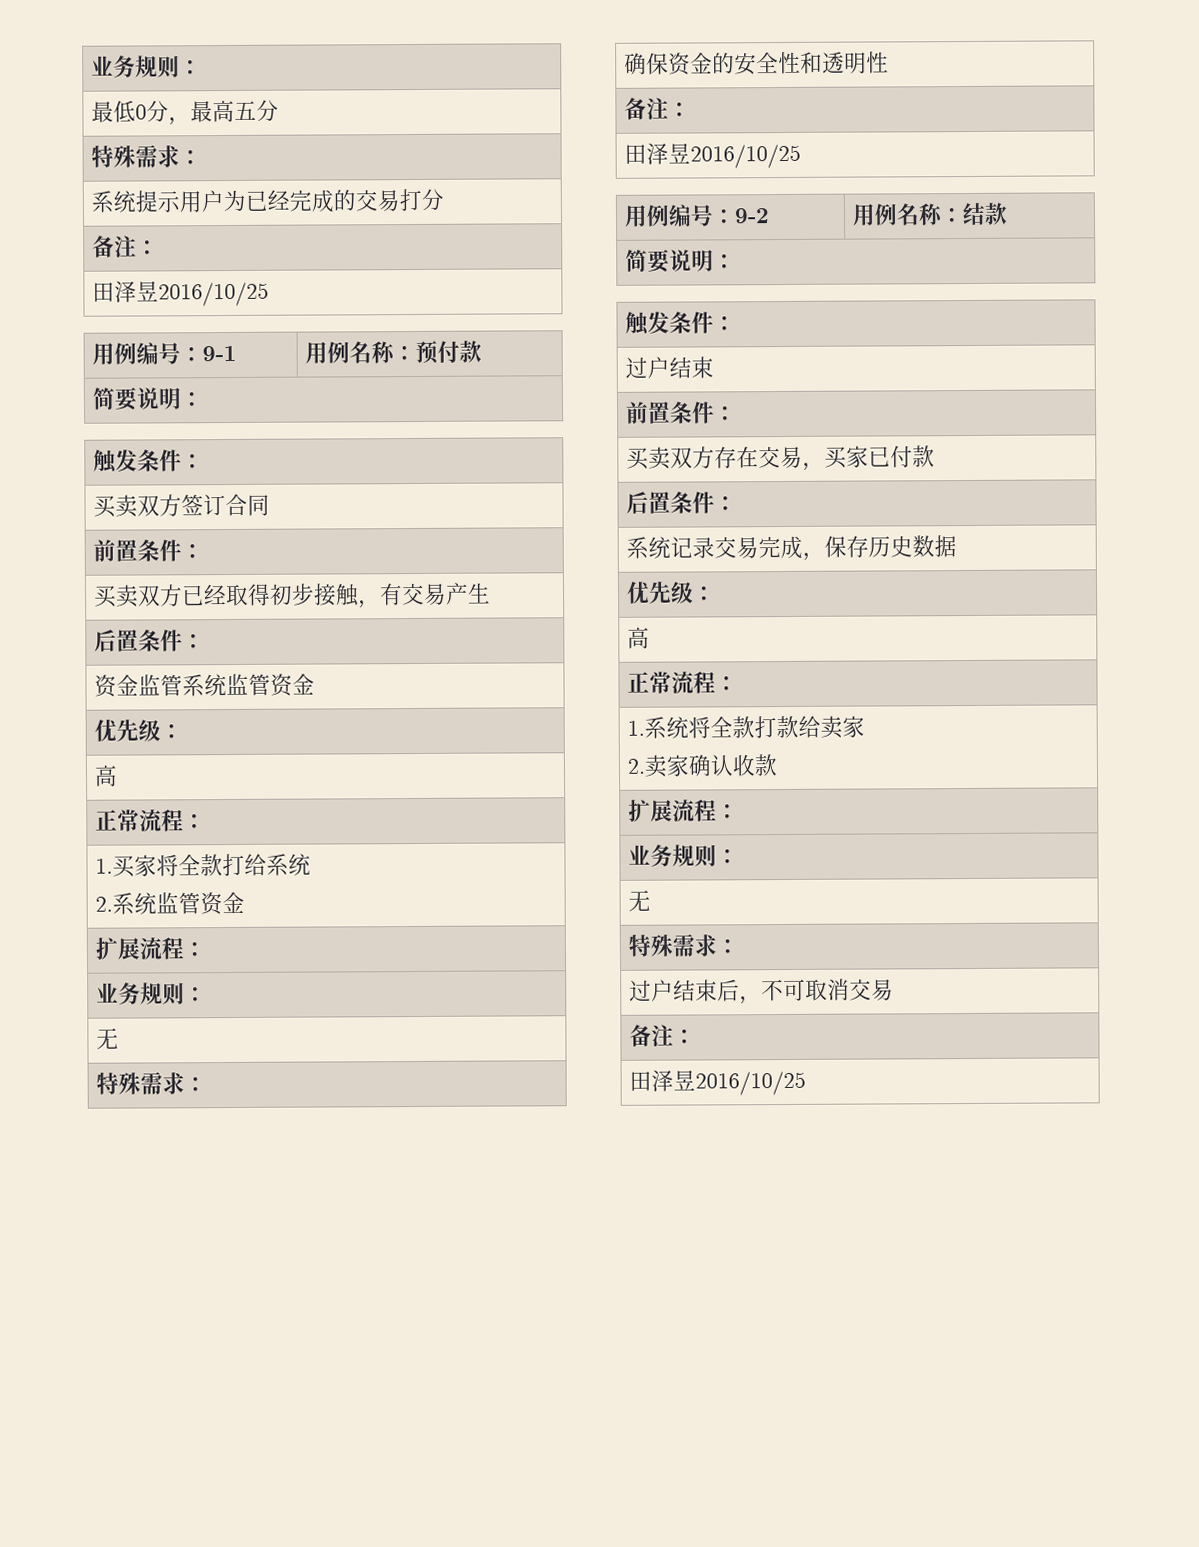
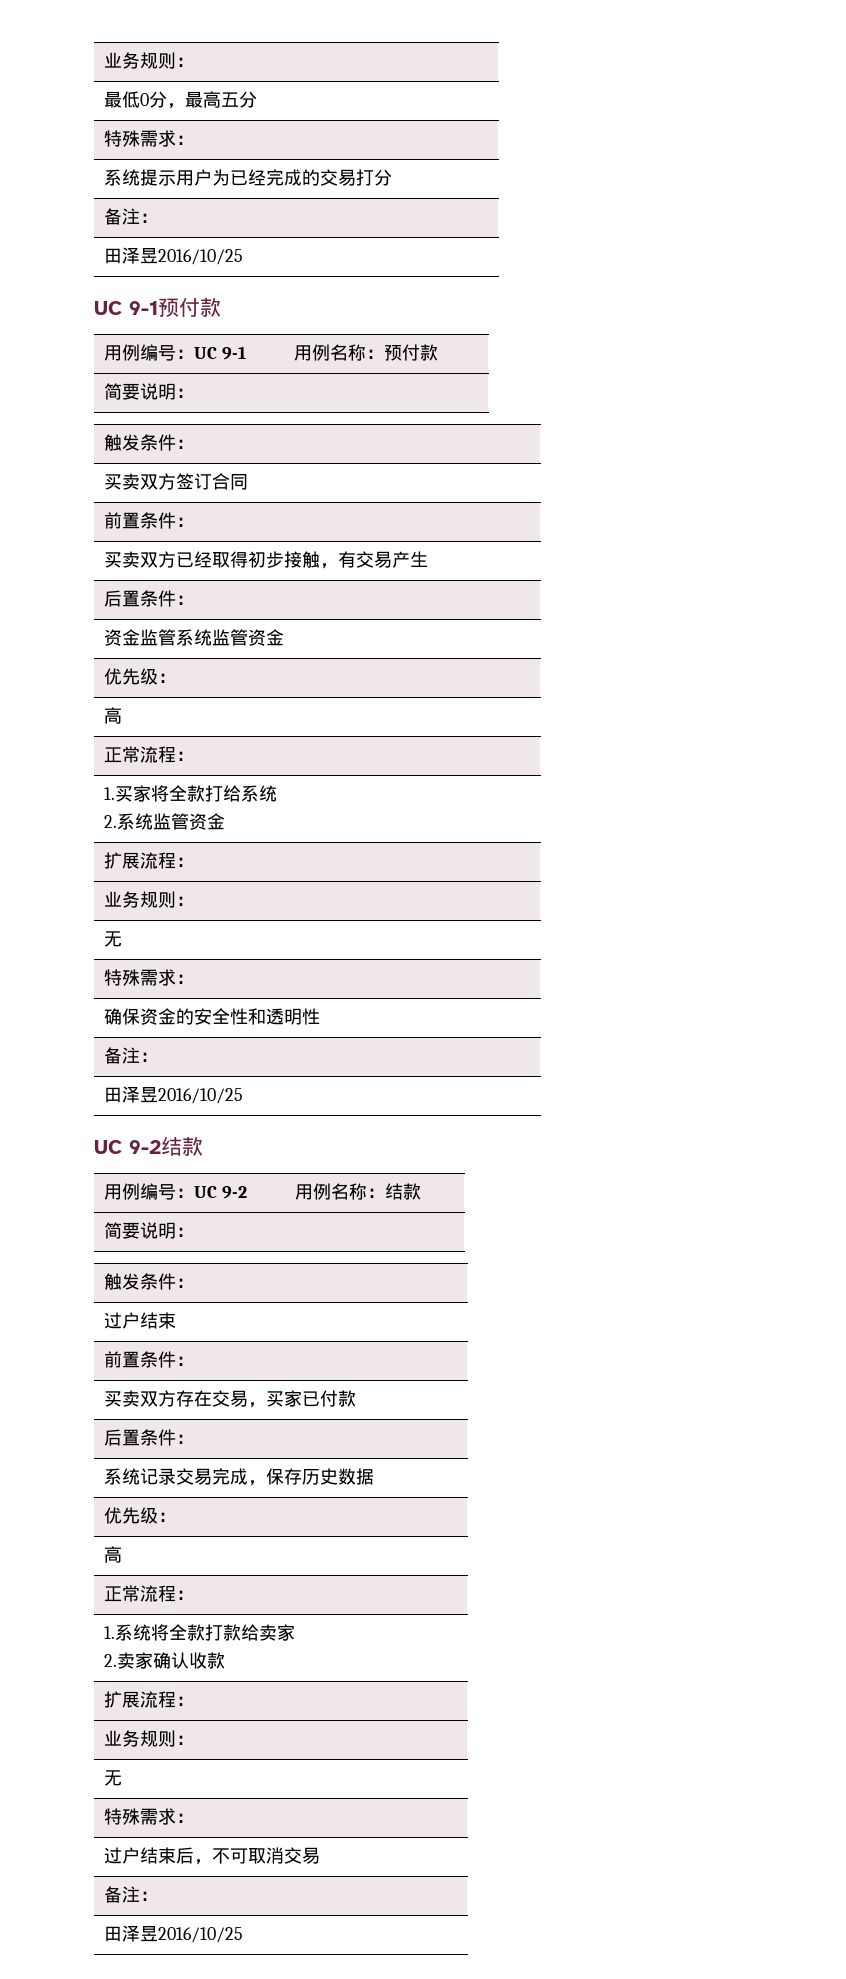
[92,342,204,365] // 用例编号： -> [94,297,221,317] [104,344,218,361] // UC 9-1预付款 // 用例编号：UC
[624,204,737,227] // 用例编号： -> [94,1137,203,1156] [104,1183,218,1200] // UC 9-2结款 // 用例编号：UC

